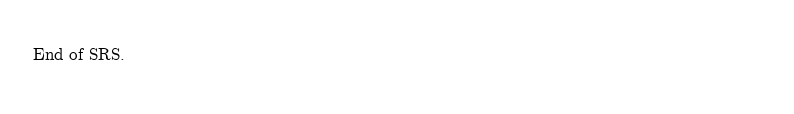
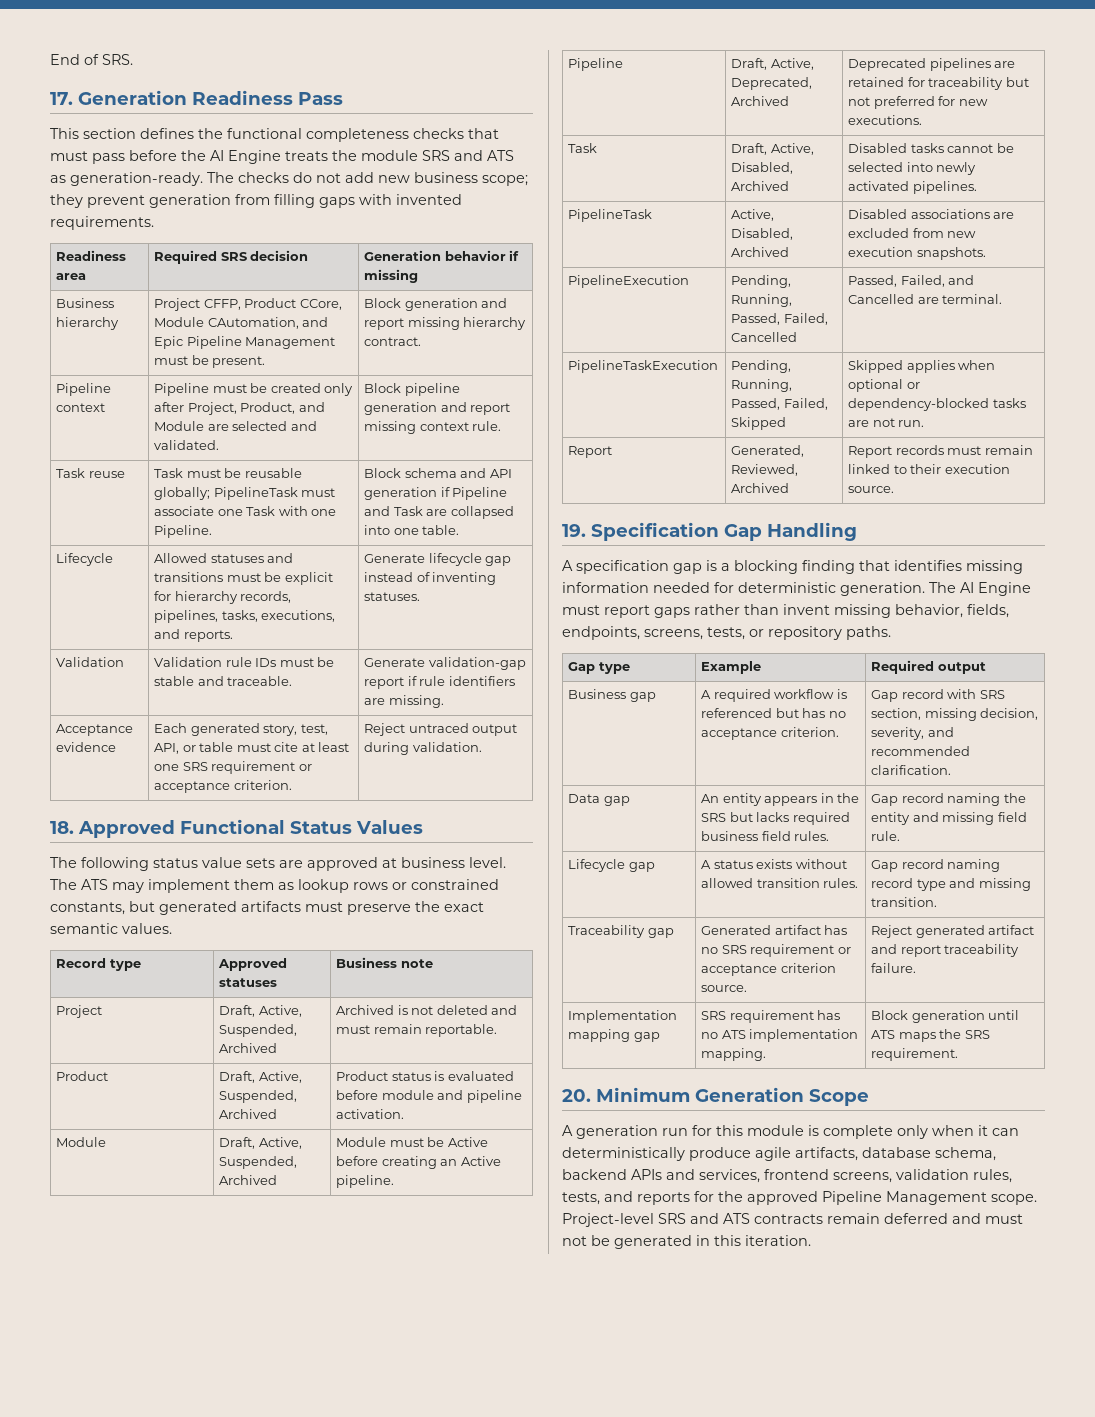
(125, 54) none -> [50,90,343,105] [50,128,499,142] [50,150,514,164] [50,172,528,186] [50,194,462,208] [50,216,154,230] [56,250,127,261] [56,273,87,280] [154,250,309,264] [364,250,520,261] [364,269,419,283] [56,298,115,308] [56,317,120,330] [154,298,342,311] [154,317,329,329] [154,336,336,349] [154,355,266,368] [364,298,508,311] [364,317,527,330] [364,337,422,346] [56,383,112,396] [56,403,106,412] [154,383,354,396] [154,402,325,415] [154,421,317,431] [154,440,220,450] [364,383,460,396] [364,402,511,415] [364,421,502,434] [56,468,125,478] [154,468,302,478] [154,487,336,500] [154,506,337,516] [154,525,213,538] [364,468,512,478] [364,487,508,500] [364,506,514,519] [364,525,460,535] [56,553,114,566] [154,553,294,563] [154,572,333,585] [154,591,292,604] [154,610,336,623] [154,629,233,642] [364,553,512,566] [364,572,497,585] [364,592,421,601] [56,657,125,667] [154,657,335,667] [154,676,293,686] [364,657,526,670] [364,676,515,689] [364,695,444,708] [56,724,134,736] [56,742,117,752] [154,723,328,736] [154,742,350,754] [154,761,312,774] [154,780,292,793] [364,723,518,736] [364,742,482,755] [50,819,423,838] [50,857,506,871] [50,879,499,893] [50,901,484,915] [50,923,172,934] [56,958,141,971] [218,958,288,971] [219,978,278,987] [336,957,433,968] [56,1005,103,1018] [219,1005,302,1017] [219,1024,298,1037] [219,1043,278,1053] [336,1005,518,1015] [336,1024,498,1037] [56,1071,109,1081] [219,1071,302,1083] [219,1090,298,1103] [219,1109,278,1119] [336,1071,514,1081] [336,1090,522,1103] [336,1109,405,1119] [56,1137,107,1147] [219,1137,302,1149] [219,1156,298,1169] [219,1175,278,1185] [336,1137,488,1147] [336,1156,501,1169] [336,1175,395,1188] [568,58,624,71] [731,58,814,70] [731,77,813,90] [731,96,790,106] [848,58,1016,71] [848,77,1029,90] [848,96,988,109] [848,115,923,125] [568,143,598,153] [731,143,814,155] [731,162,794,174] [731,181,790,191] [848,143,1014,153] [848,162,977,175] [848,181,977,194] [568,209,653,222] [731,209,775,221] [731,228,794,240] [731,247,790,257] [848,209,1015,219] [848,228,977,238] [848,247,986,260] [568,275,690,288] [731,275,792,288] [731,294,793,307] [731,313,828,325] [731,332,798,342] [848,275,975,287] [848,294,1003,304] [568,360,719,373] [731,360,792,373] [731,379,793,392] [731,398,828,410] [731,417,787,430] [848,360,996,373] [848,379,920,392] [848,398,1026,411] [848,418,925,427] [568,446,613,458] [731,445,805,457] [731,464,799,476] [731,483,790,493] [848,445,1033,458] [848,464,1010,474] [848,486,895,493] [562,522,857,541] [562,560,1023,574] [562,582,1031,596] [562,604,1009,618] [562,626,891,640] [568,662,630,674] [701,661,762,674] [871,660,986,674] [568,689,656,702] [701,689,847,702] [701,708,846,718] [701,727,839,740] [871,689,1005,702] [871,708,1039,721] [871,727,954,740] [871,746,971,756] [871,765,952,775] [568,794,630,806] [701,793,860,806] [701,812,850,825] [701,831,830,841] [871,793,1026,806] [871,812,1027,825] [871,831,901,841] [568,859,655,872] [701,859,847,869] [701,878,859,888] [871,859,1001,872] [871,878,1031,891] [871,897,938,907] [568,925,674,938] [701,925,848,935] [701,944,851,957] [701,963,836,976] [701,985,748,992] [871,925,1035,938] [871,944,1020,957] [871,963,917,973] [568,1010,678,1023] [568,1029,660,1042] [701,1010,841,1023] [701,1029,859,1042] [701,1048,767,1061] [871,1010,1020,1023] [871,1029,990,1042] [871,1048,959,1061] [562,1087,869,1106] [562,1125,1019,1139] [562,1147,996,1161] [562,1169,1012,1183] [562,1191,1037,1205] [562,1213,1023,1227] [562,1235,811,1249] // 17. Generation Readiness Pass // This section defines the functional completeness checks that must pass before the AI Engine treats the module SRS and ATS as generation-ready. The checks do not add new business scope; they prevent generation from filling gaps with invented requirements. // Readiness area | Required SRS decision | Generation behavior if missing // Business hierarchy | Project CFFP, Product CCore, Module CAutomation, and Epic Pipeline Management must be present. | Block generation and report missing hierarchy contract. // Pipeline context | Pipeline must be created only after Project, Product, and Module are selected and validated. | Block pipeline generation and report missing context rule. // Task reuse | Task must be reusable globally; PipelineTask must associate one Task with one Pipeline. | Block schema and API generation if Pipeline and Task are collapsed into one table. // Lifecycle | Allowed statuses and transitions must be explicit for hierarchy records, pipelines, tasks, executions, and reports. | Generate lifecycle gap instead of inventing statuses. // Validation | Validation rule IDs must be stable and traceable. | Generate validation-gap report if rule identifiers are missing. // Acceptance evidence | Each generated story, test, API, or table must cite at least one SRS requirement or acceptance criterion. | Reject untraced output during validation. // 18. Approved Functional Status Values // The following status value sets are approved at business level. The ATS may implement them as lookup rows or constrained constants, but generated artifacts must preserve the exact semantic values. // Record type | Approved statuses | Business note // Project | Draft, Active, Suspended, Archived | Archived is not deleted and must remain reportable. // Product | Draft, Active, Suspended, Archived | Product status is evaluated before module and pipeline activation. // Module | Draft, Active, Suspended, Archived | Module must be Active before creating an Active pipeline. // Pipeline | Draft, Active, Deprecated, Archived | Deprecated pipelines are retained for traceability but not preferred for new executions. // Task | Draft, Active, Disabled, Archived | Disabled tasks cannot be selected into newly activated pipelines. // PipelineTask | Active, Disabled, Archived | Disabled associations are excluded from new execution snapshots. // PipelineExecution | Pending, Running, Passed, Failed, Cancelled | Passed, Failed, and Cancelled are terminal. // PipelineTaskExecution | Pending, Running, Passed, Failed, Skipped | Skipped applies when optional or dependency-blocked tasks are not run. // Report | Generated, Reviewed, Archived | Report records must remain linked to their execution source. // 19. Specification Gap Handling // A specification gap is a blocking finding that identifies missing information needed for deterministic generation. The AI Engine must report gaps rather than invent missing behavior, fields, endpoints, screens, tests, or repository paths. // Gap type | Example | Required output // Business gap | A required workflow is referenced but has no acceptance criterion. | Gap record with SRS section, missing decision, severity, and recommended clarification. // Data gap | An entity appears in the SRS but lacks required business field rules. | Gap record naming the entity and missing field rule. // Lifecycle gap | A status exists without allowed transition rules. | Gap record naming record type and missing transition. // Traceability gap | Generated artifact has no SRS requirement or acceptance criterion source. | Reject generated artifact and report traceability failure. // Implementation mapping gap | SRS requirement has no ATS implementation mapping. | Block generation until ATS maps the SRS requirement. // 20. Minimum Generation Scope // A generation run for this module is complete only when it can deterministically produce agile artifacts, database schema, backend APIs and services, frontend screens, validation rules, tests, and reports for the approved Pipeline Management scope. Project-level SRS and ATS contracts remain deferred and must not be generated in this iteration.

